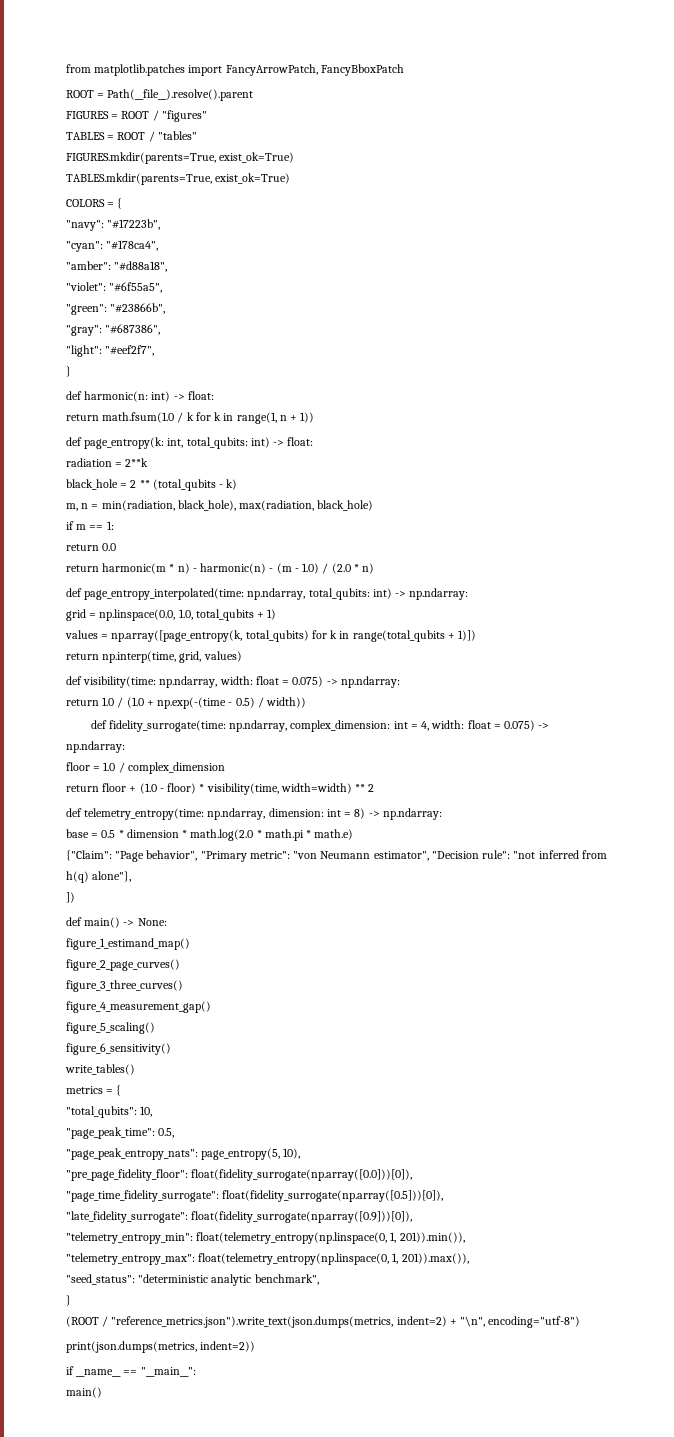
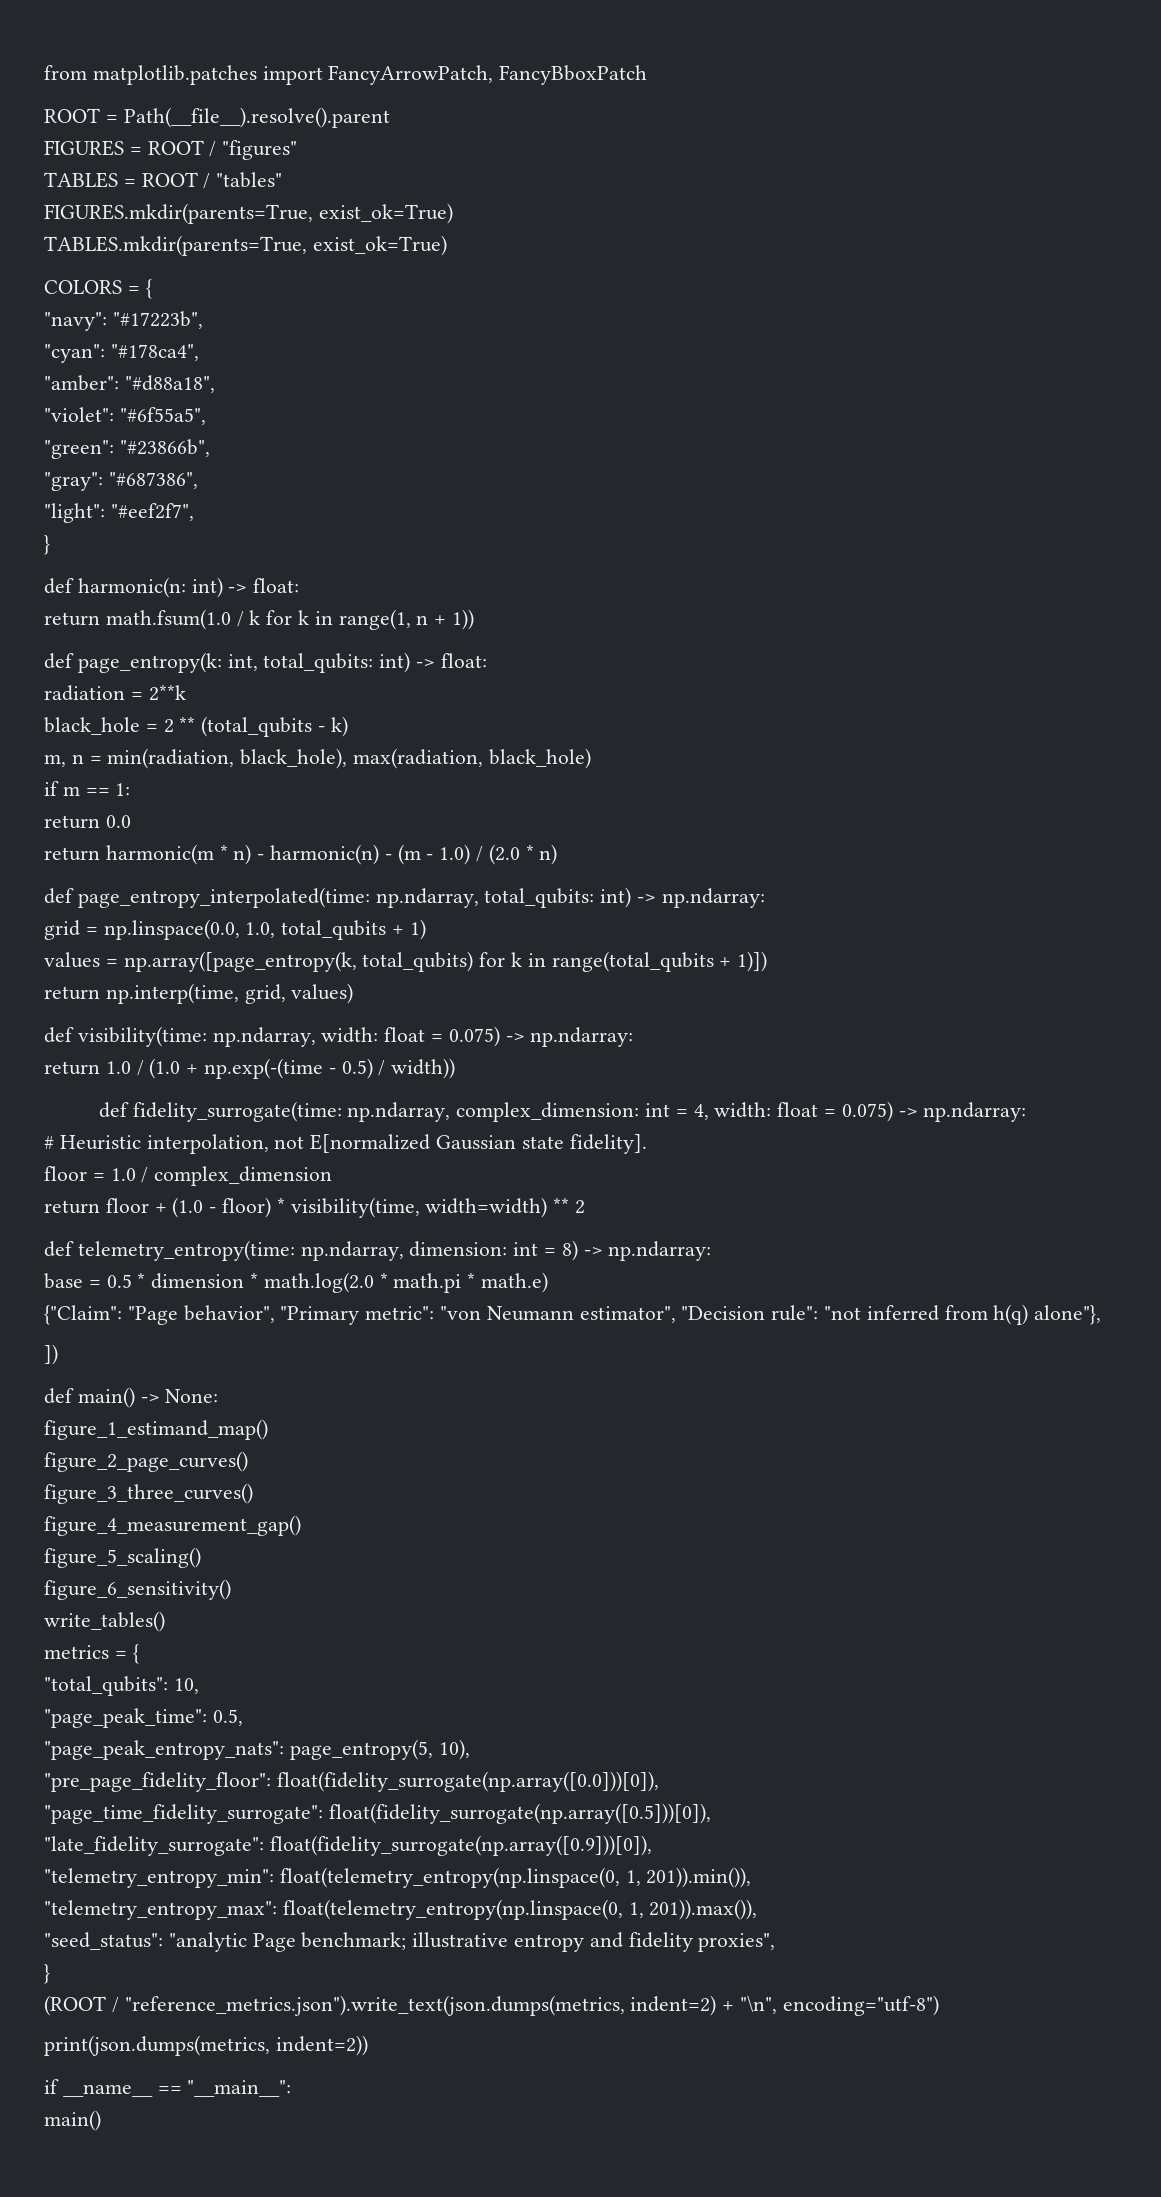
(125, 747) none -> [44,1134,647,1154] // # Heuristic interpolation, not E[normalized Gaussian state fidelity].
[138,1274,319,1286] "deterministic analytic benchmark", -> [168,1932,776,1952] "analytic Page benchmark; illustrative entropy and fidelity proxies",

